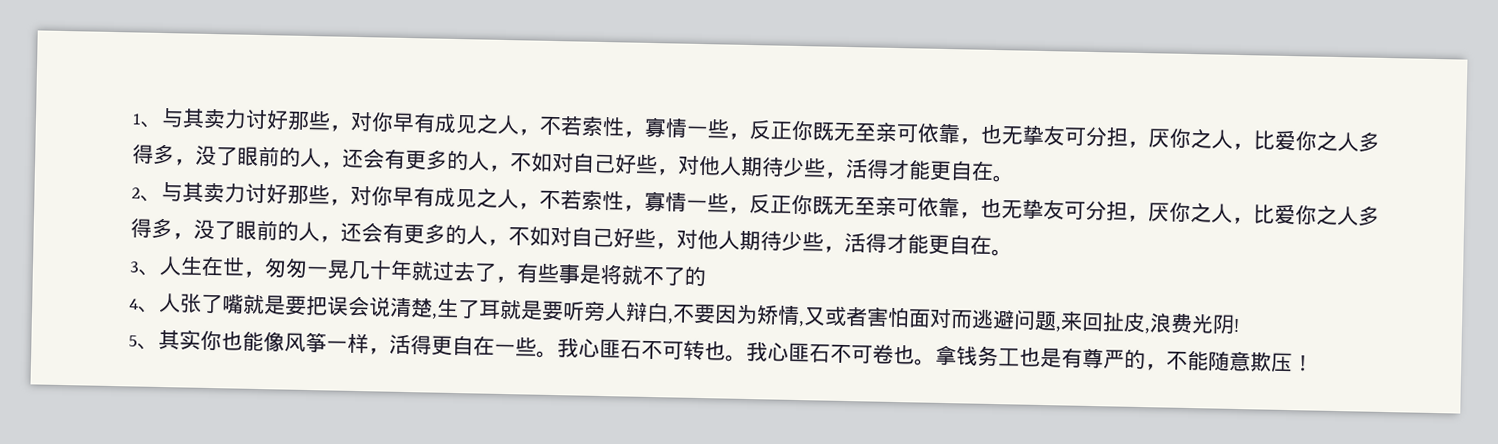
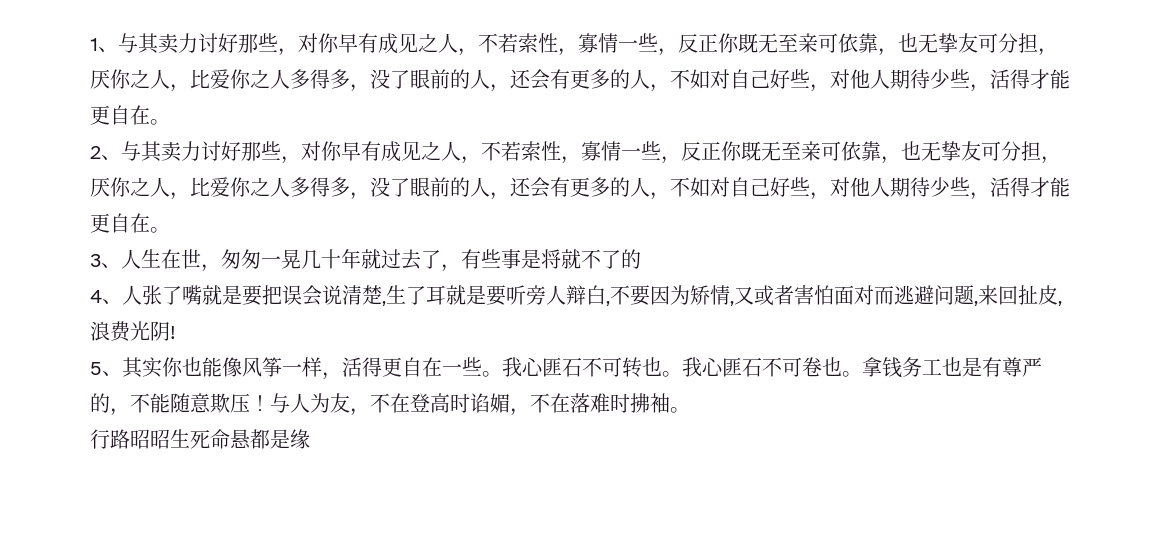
(1314, 363) none -> [270,393,690,416] [90,429,310,449] 与人为友，不在登高时谄媚，不在落难时拂袖。 // 行路昭昭生死命悬都是缘

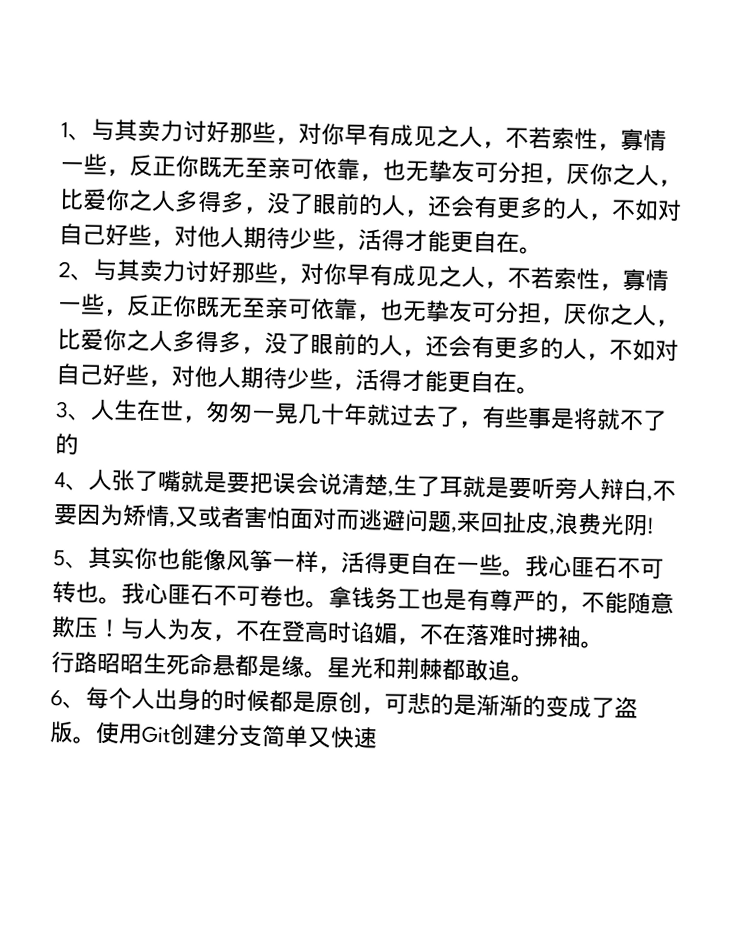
(310, 439) none -> [304,656,535,683] [50,686,638,719] [49,720,378,749] 。星光和荆棘都敢追。 // 6、每个人出身的时候都是原创，可悲的是渐渐的变成了盗版。使用Git创建分支简单又快速

